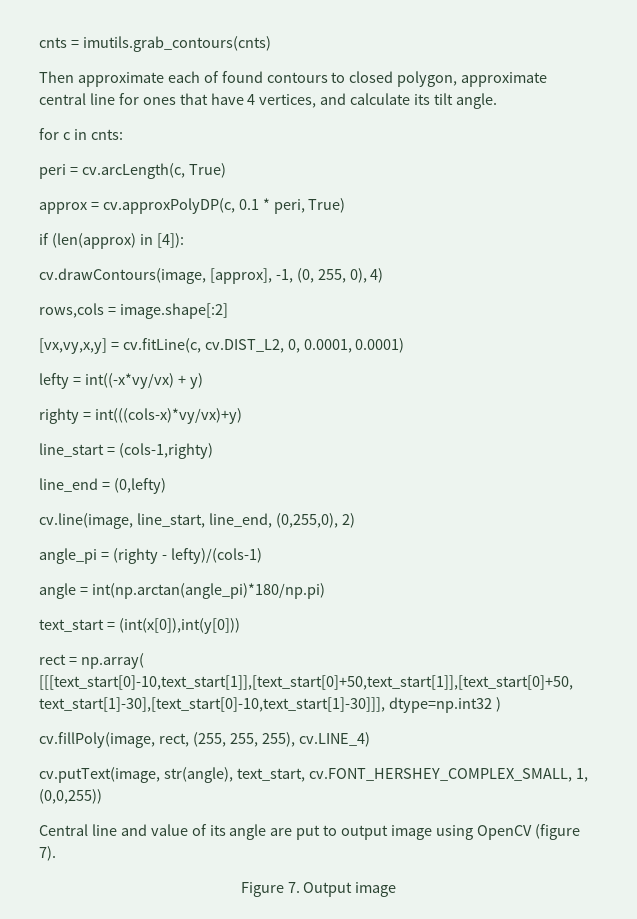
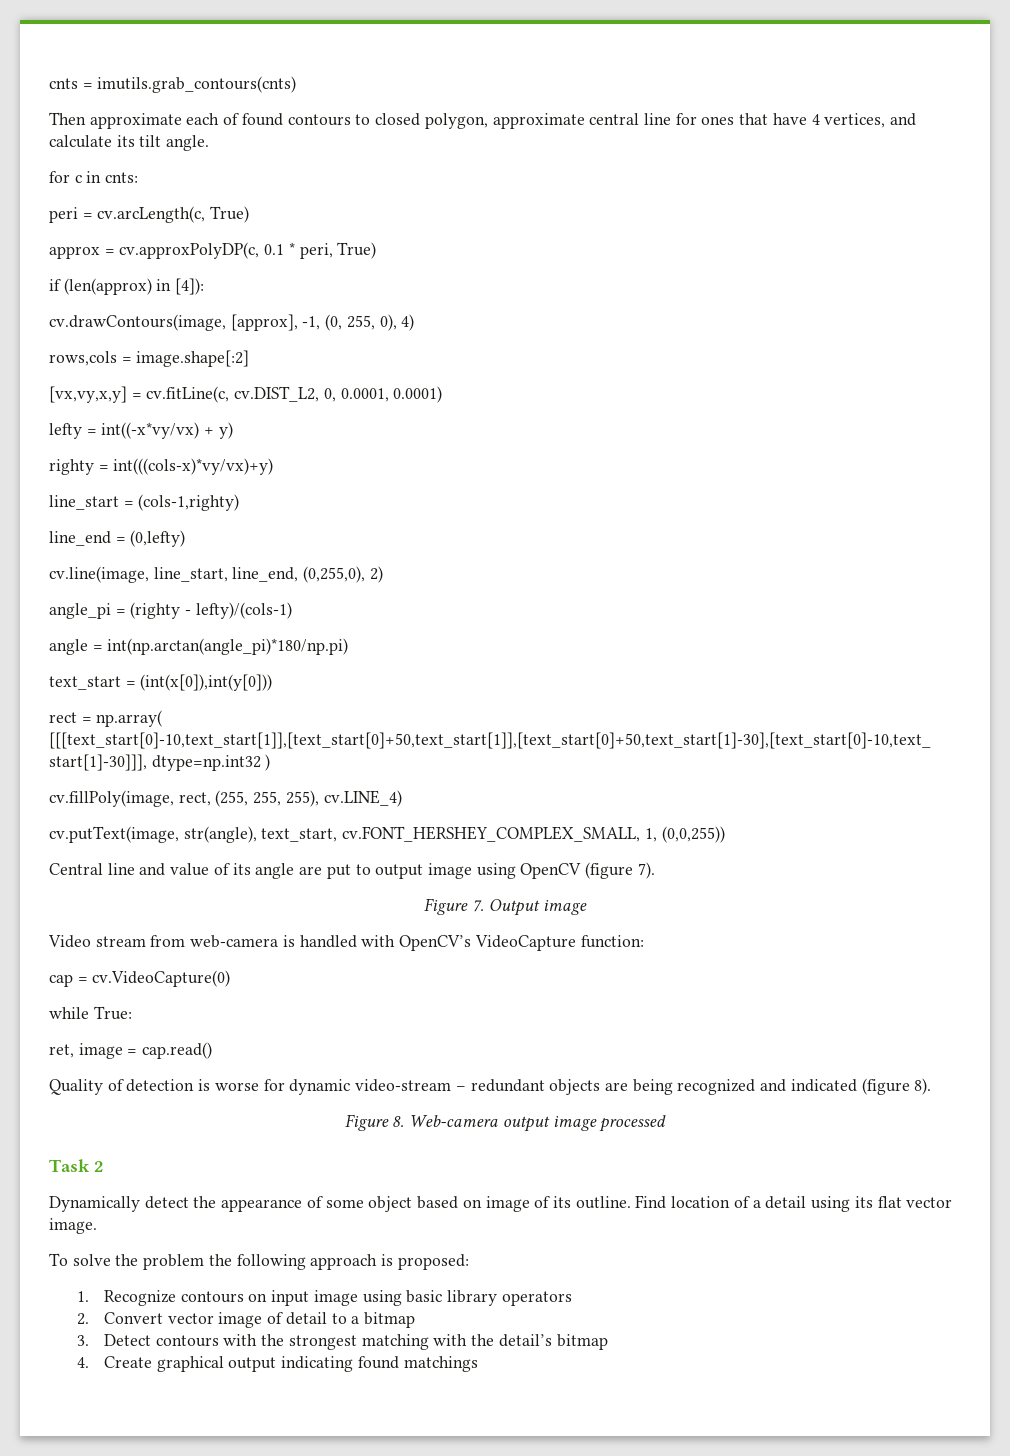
(397, 889) none -> [48,935,644,951] [49,970,231,987] [49,1006,132,1020] [49,1042,213,1059] [49,1078,932,1095] [344,1114,667,1132] [49,1159,104,1172] [49,1195,953,1212] [49,1218,97,1234] [49,1253,469,1270] [76,1290,572,1306] [76,1312,416,1328] [76,1334,608,1350] [76,1356,478,1372] // Video stream from web-camera is handled with OpenCV’s VideoCapture function: // cap = cv.VideoCapture(0) // while True: // ret, image = cap.read() // Quality of detection is worse for dynamic video-stream – redundant objects are being recognized and indicated (figure 8). // Figure 8. Web-camera output image processed // Task 2 // Dynamically detect the appearance of some object based on image of its outline. Find location of a detail using its flat vector image. // To solve the problem the following approach is proposed: // 1. Recognize contours on input image using basic library operators // 2. Convert vector image of detail to a bitmap // 3. Detect contours with the strongest matching with the detail’s bitmap // 4. Create graphical output indicating found matchings

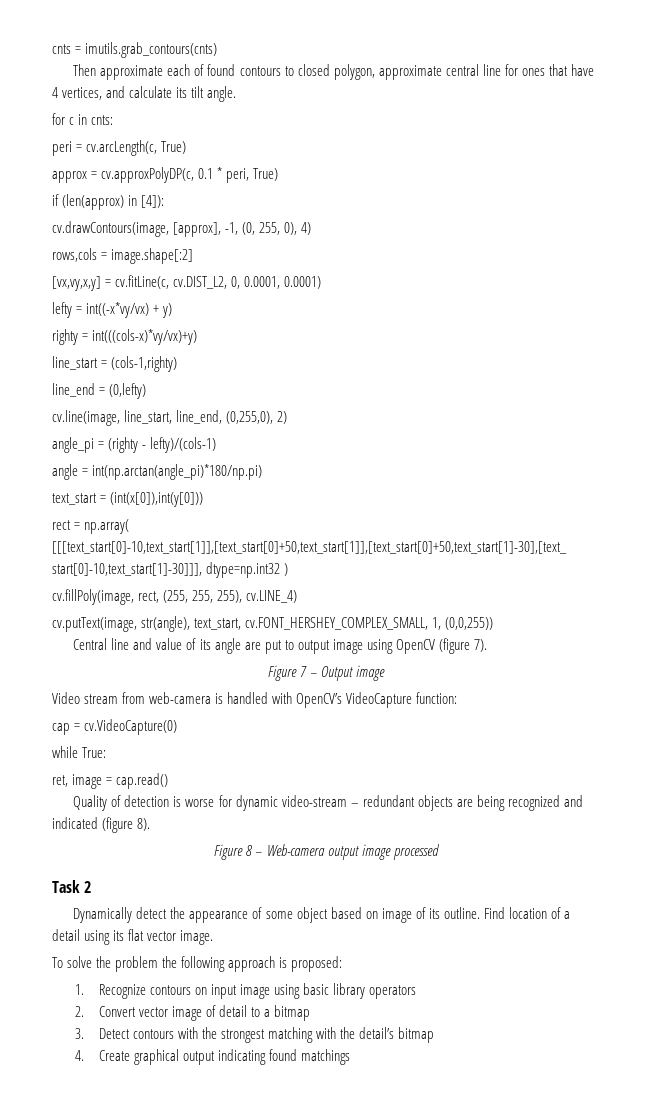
[472,900,485,912] 7. -> [300,666,317,677] 7 –
[392,1116,405,1127] 8. -> [246,845,263,856] 8 –

